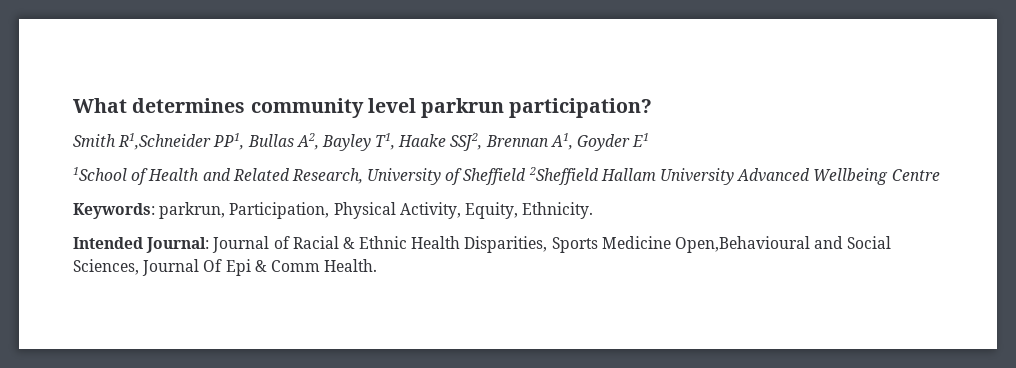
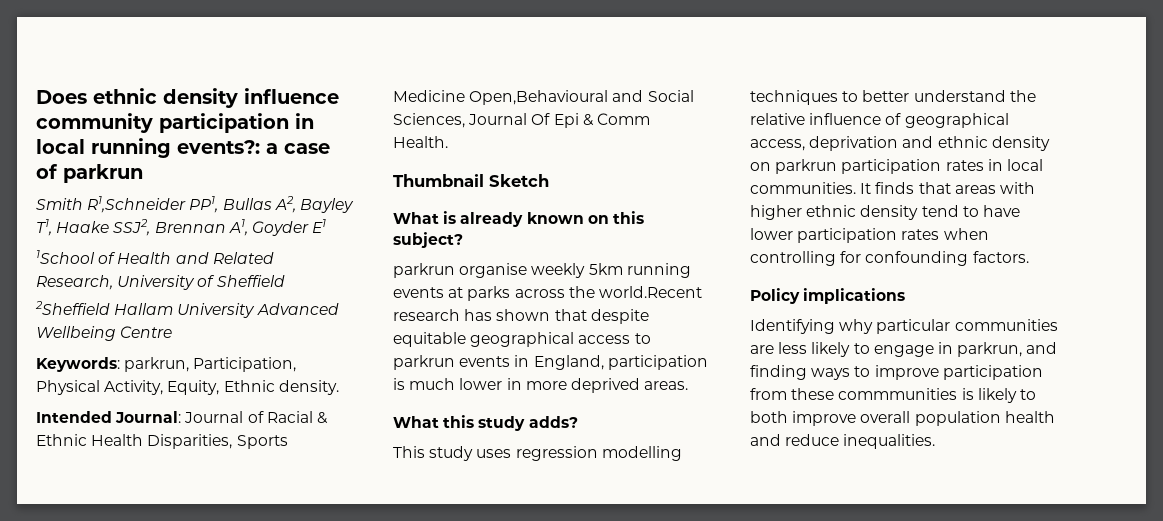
[73,98,653,118] What determines community level parkrun participation? -> [36,88,339,108] [36,113,314,133] [36,138,330,158] [36,164,143,183] Does ethnic density influence community participation in local running events?: a case of parkrun
(527, 176) none -> (285, 281) //
[522,202,594,219] Ethnicity. -> [223,380,339,395] Ethnic density.
(378, 265) none -> [393,174,549,187] [393,211,644,227] [393,232,463,248] [393,263,691,278] [393,286,702,301] [393,309,649,324] [393,332,651,347] [393,355,708,370] [393,378,689,393] [393,415,578,431] [393,446,682,461] [750,90,1036,105] [750,113,1009,128] [750,136,1050,151] [750,159,1043,174] [750,182,1035,194] [750,205,1020,220] [750,228,989,243] [750,251,1029,266] [750,288,906,304] [750,319,1058,334] [750,342,1058,357] [750,365,1043,380] [750,388,1036,403] [750,411,1055,426] [750,434,936,449] // Thumbnail Sketch // What is already known on this subject? // parkrun organise weekly 5km running events at parks across the world.Recent research has shown that despite equitable geographical access to parkrun events in England, participation is much lower in more deprived areas. // What this study adds? // This study uses regression modelling techniques to better understand the relative influence of geographical access, deprivation and ethnic density on parkrun participation rates in local communities. It finds that areas with higher ethnic density tend to have lower participation rates when controlling for confounding factors. // Policy implications // Identifying why particular communities are less likely to engage in parkrun, and finding ways to improve participation from these commmunities is likely to both improve overall population health and reduce inequalities.

